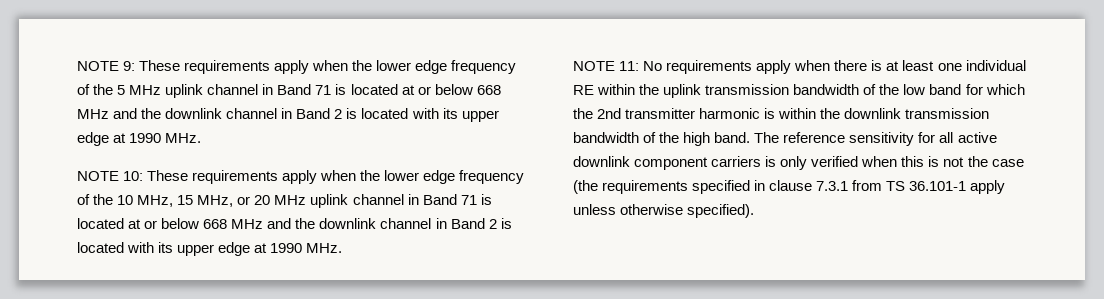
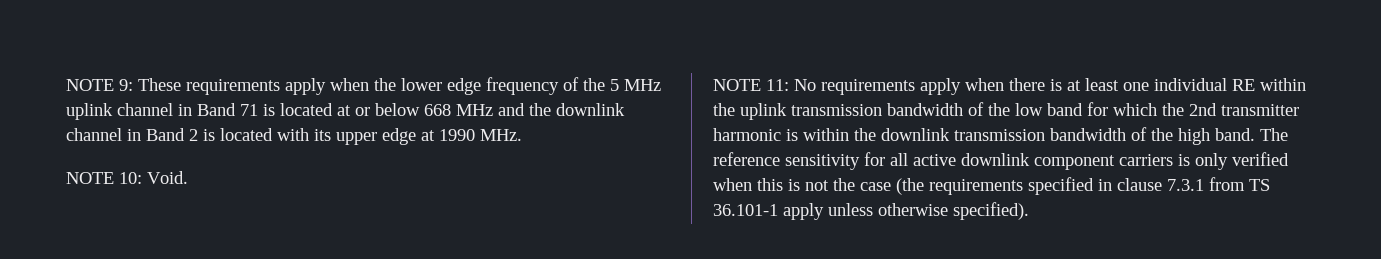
[147,170,525,184] [77,194,492,208] [77,218,512,229] [77,242,343,256] These requirements apply when the lower edge frequency of the 10 MHz, 15 MHz, or 20 MHz uplink channel in Band 71 is located at or below 668 MHz and the downlink channel in Band 2 is located with its upper edge at 1990 MHz. -> [147,171,188,184] Void.

